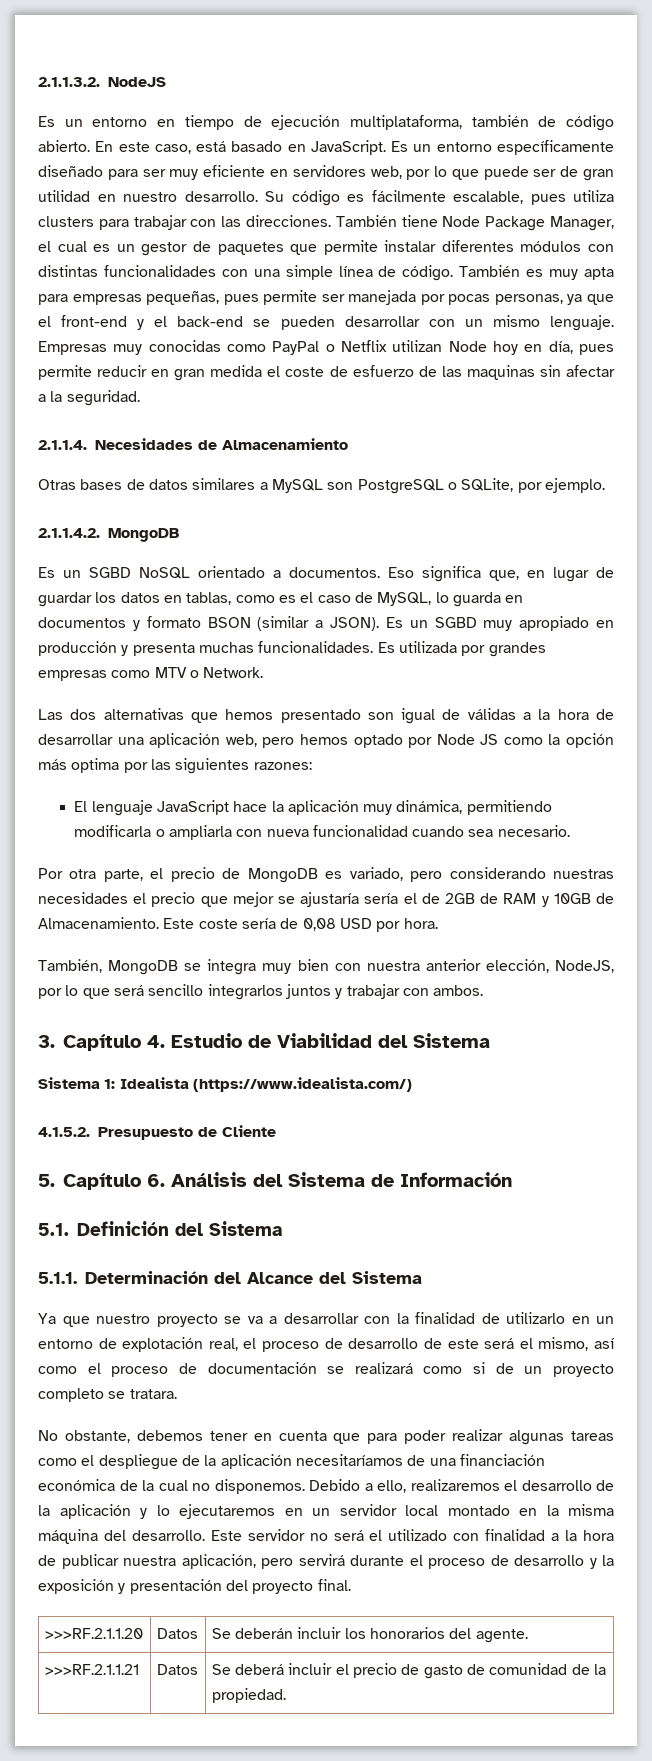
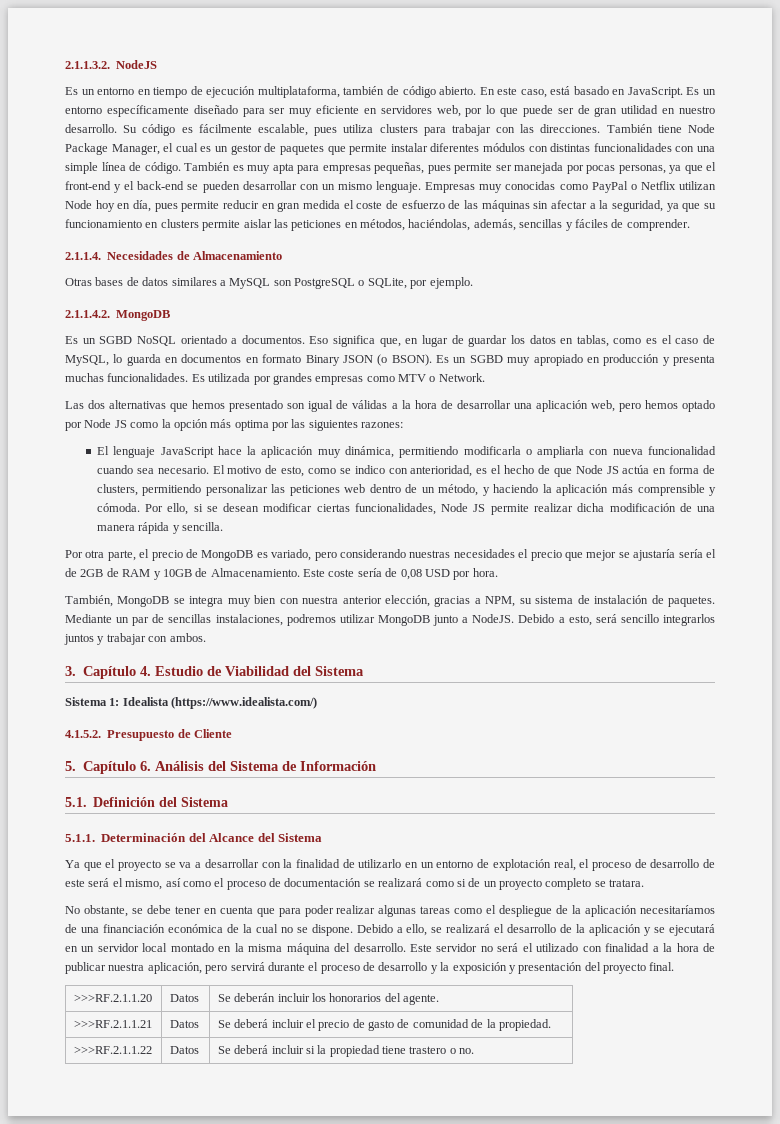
[466,365,535,380] maquinas -> [481,200,530,212] máquinas
[66,390,140,406] seguridad. -> [612,200,716,212] [65,219,690,231] seguridad, ya que su funcionamiento en clusters permite aislar las peticiones en métodos, haciéndolas, además, sencillas y fáciles de comprender.
[132,616,379,631] y formato BSON (similar a JSON). -> [245,354,432,366] en formato Binary JSON (o BSON).
(570, 831) none -> [212,465,715,477] [96,484,716,496] [96,503,715,515] [96,522,224,534] El motivo de esto, como se indico con anterioridad, es el hecho de que Node JS actúa en forma de clusters, permitiendo personalizar las peticiones web dentro de un método, y haciendo la aplicación más comprensible y cómoda. Por ello, si se desean modificar ciertas funcionalidades, Node JS permite realizar dicha modificación de una manera rápida y sencilla.
[555,960,615,973] [38,985,110,999] NodeJS, por lo que -> [434,595,716,607] [65,614,592,626] gracias a NPM, su sistema de instalación de paquetes. Mediante un par de sencillas instalaciones, podremos utilizar MongoDB junto a NodeJS. Debido a esto,
[96,1314,150,1324] nuestro -> [105,859,116,868] el
[136,1430,203,1441] debemos -> [131,905,171,914] se debe
[214,1479,305,1494] disponemos. -> [296,924,353,936] se dispone.
[410,1479,500,1491] realizaremos -> [431,924,491,933] se realizará
[156,1504,275,1519] lo ejecutaremos -> [654,924,716,936] se ejecutará
(286, 1695) none -> [73,1046,152,1054] [169,1046,199,1054] [217,1045,475,1057] // >>>RF.2.1.1.22 | Datos | Se deberá incluir si la propiedad tiene trastero o no.

